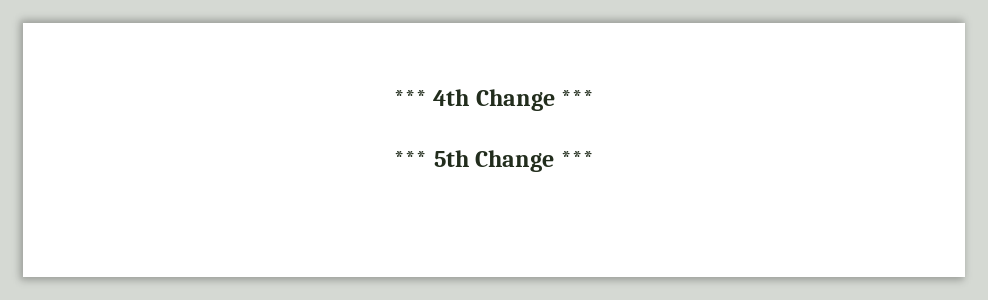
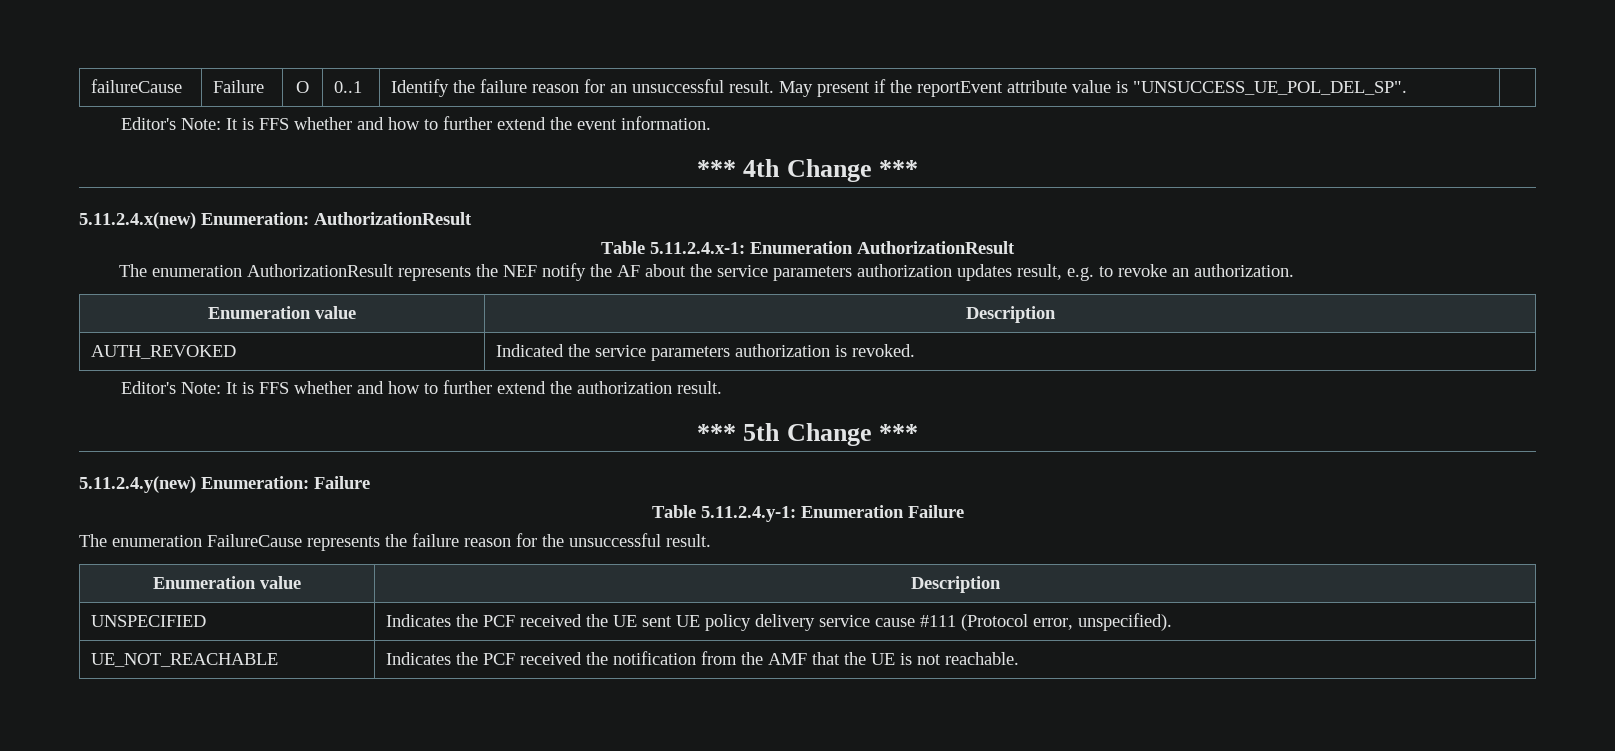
[393,89,595,111] [394,150,594,172] *** 4th Change *** // *** 5th Change *** -> [91,79,183,93] [213,80,265,93] [296,81,309,93] [334,81,363,93] [391,79,1408,97] [121,116,712,130] [697,159,918,182] [79,212,472,229] [601,241,1015,254] [118,263,1294,281] [208,306,356,319] [965,306,1056,323] [91,345,237,359] [496,344,916,361] [121,380,723,394] [697,423,918,446] [79,476,370,493] [651,505,964,522] [79,533,711,551] [153,576,301,589] [910,576,1001,593] [91,615,207,627] [386,613,1173,631] [91,653,279,667] [386,651,1020,665] failureCause | Failure | O | 0..1 | Identify the failure reason for an unsuccessful result. May present if the reportEvent attribute value is "UNSUCCESS_UE_POL_DEL_SP". | // Editor's Note: It is FFS whether and how to further extend the event information. // *** 4th Change *** // 5.11.2.4.x(new) Enumeration: AuthorizationResult // Table 5.11.2.4.x-1: Enumeration AuthorizationResult // The enumeration AuthorizationResult represents the NEF notify the AF about the service parameters authorization updates result, e.g. to revoke an authorization. // Enumeration value | Description // AUTH_REVOKED | Indicated the service parameters authorization is revoked. // Editor's Note: It is FFS whether and how to further extend the authorization result. // *** 5th Change *** // 5.11.2.4.y(new) Enumeration: Failure // Table 5.11.2.4.y-1: Enumeration Failure // The enumeration FailureCause represents the failure reason for the unsuccessful result. // Enumeration value | Description // UNSPECIFIED | Indicates the PCF received the UE sent UE policy delivery service cause #111 (Protocol error, unspecified). // UE_NOT_REACHABLE | Indicates the PCF received the notification from the AMF that the UE is not reachable.

